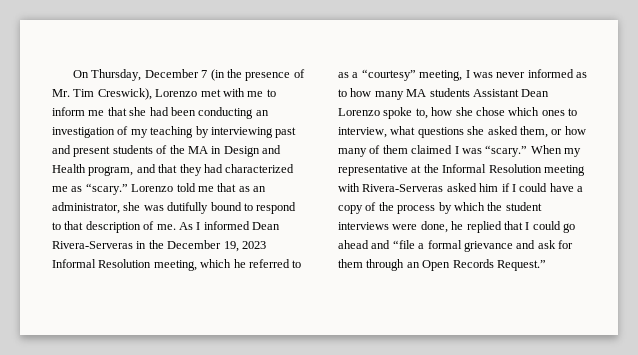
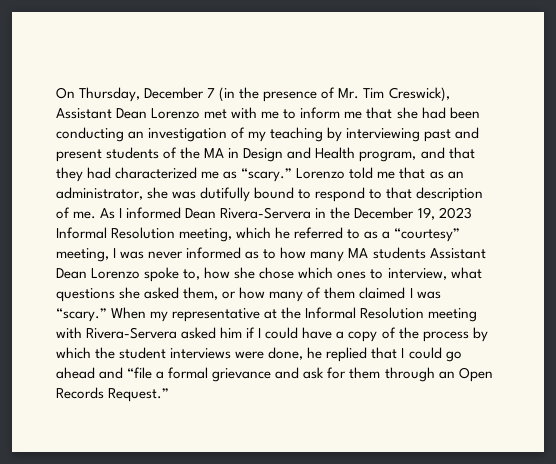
(152, 94) none -> [56,108,148,119] Assistant Dean
[52,241,133,249] Rivera-Serveras -> [220,207,312,219] Rivera-Servera
[362,184,444,192] Rivera-Serveras -> [86,327,178,339] Rivera-Servera

